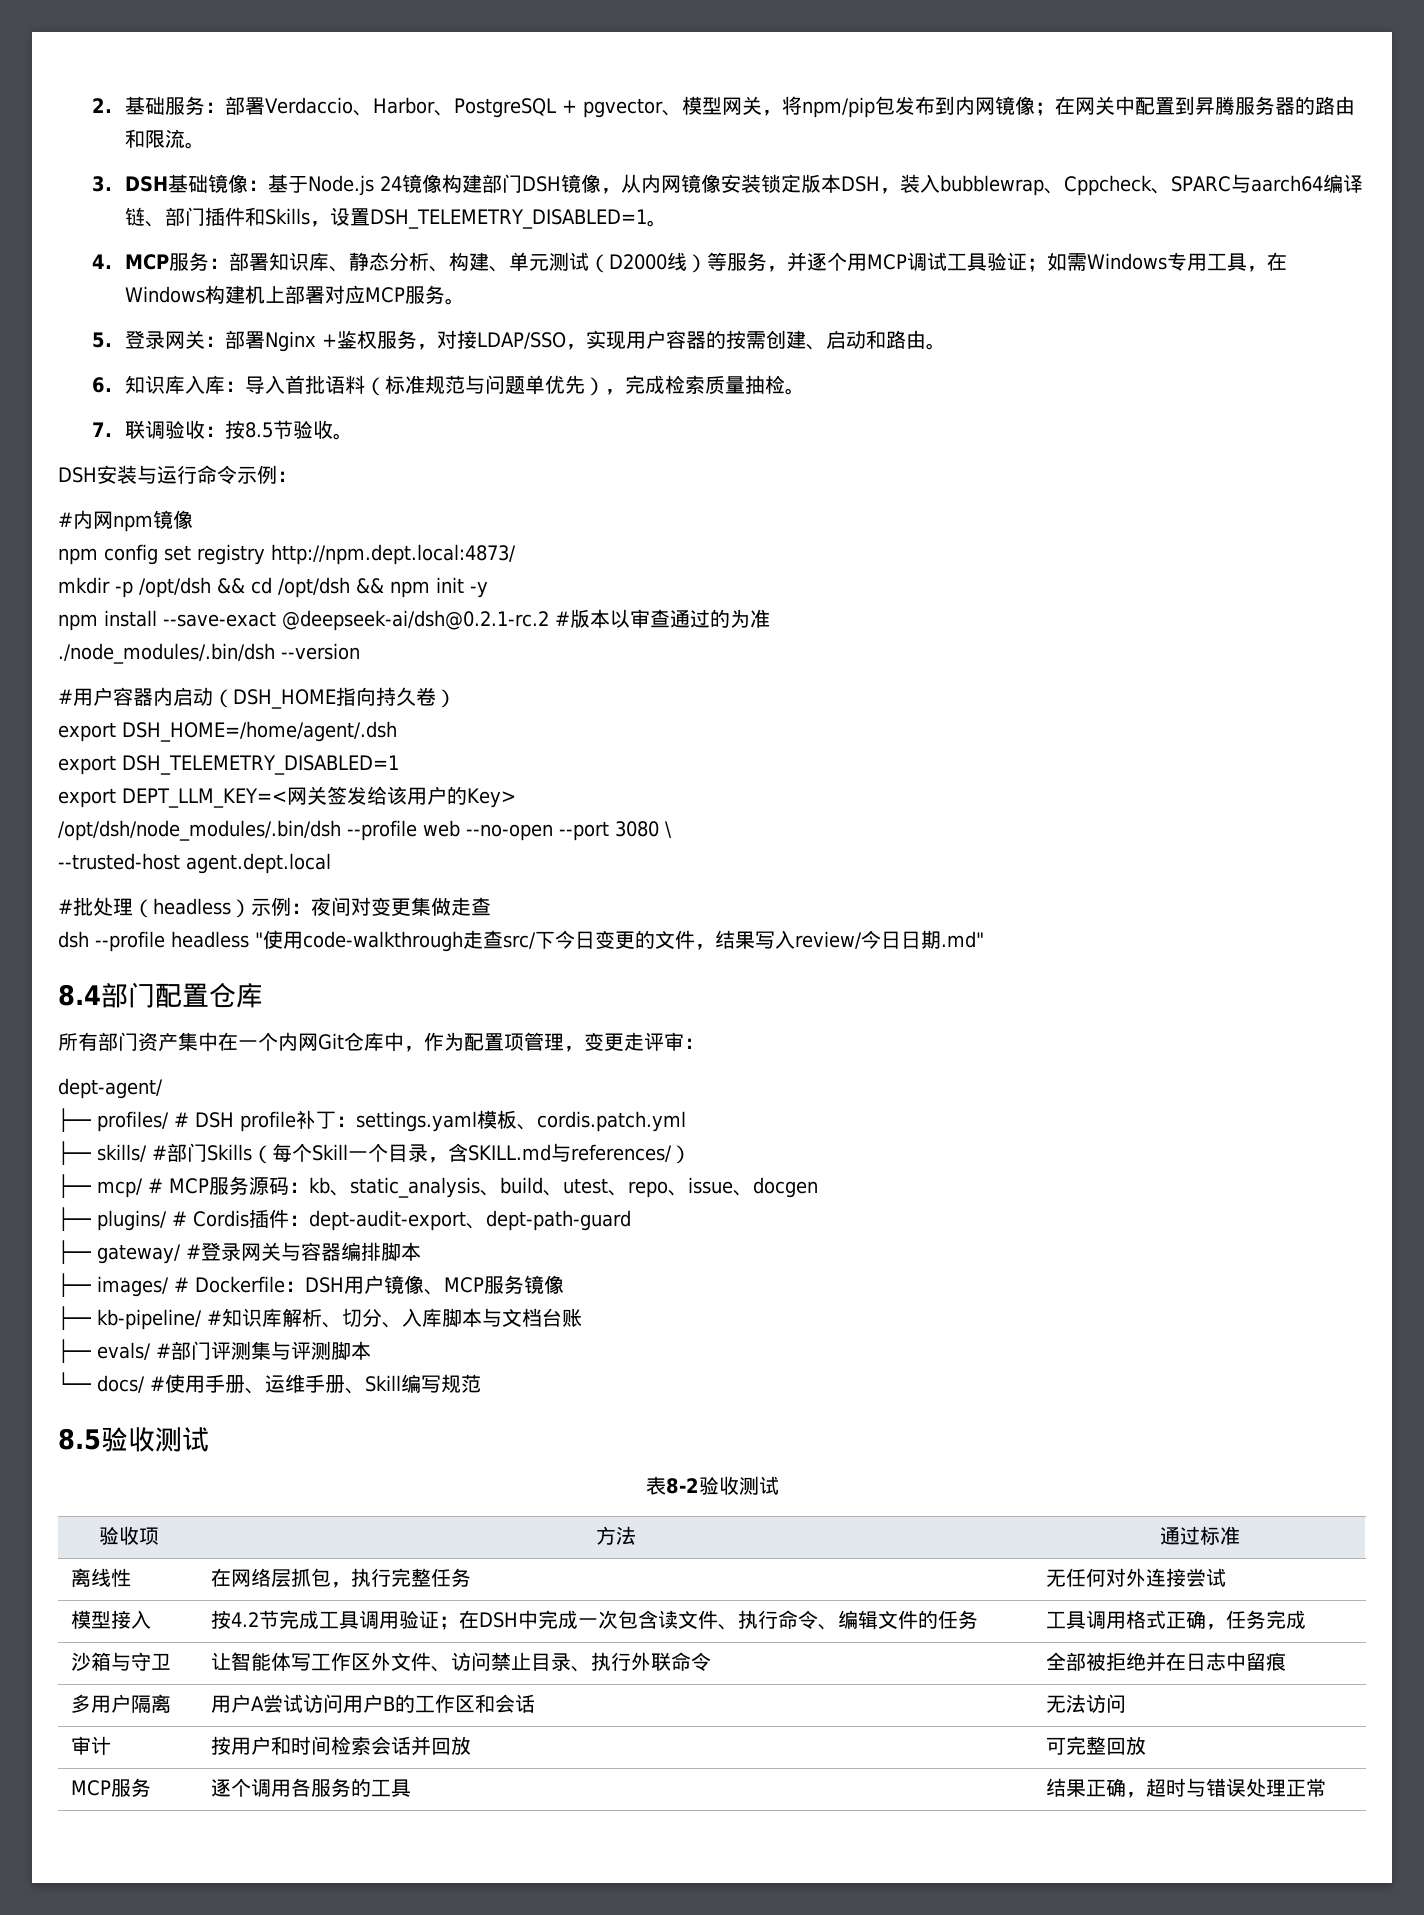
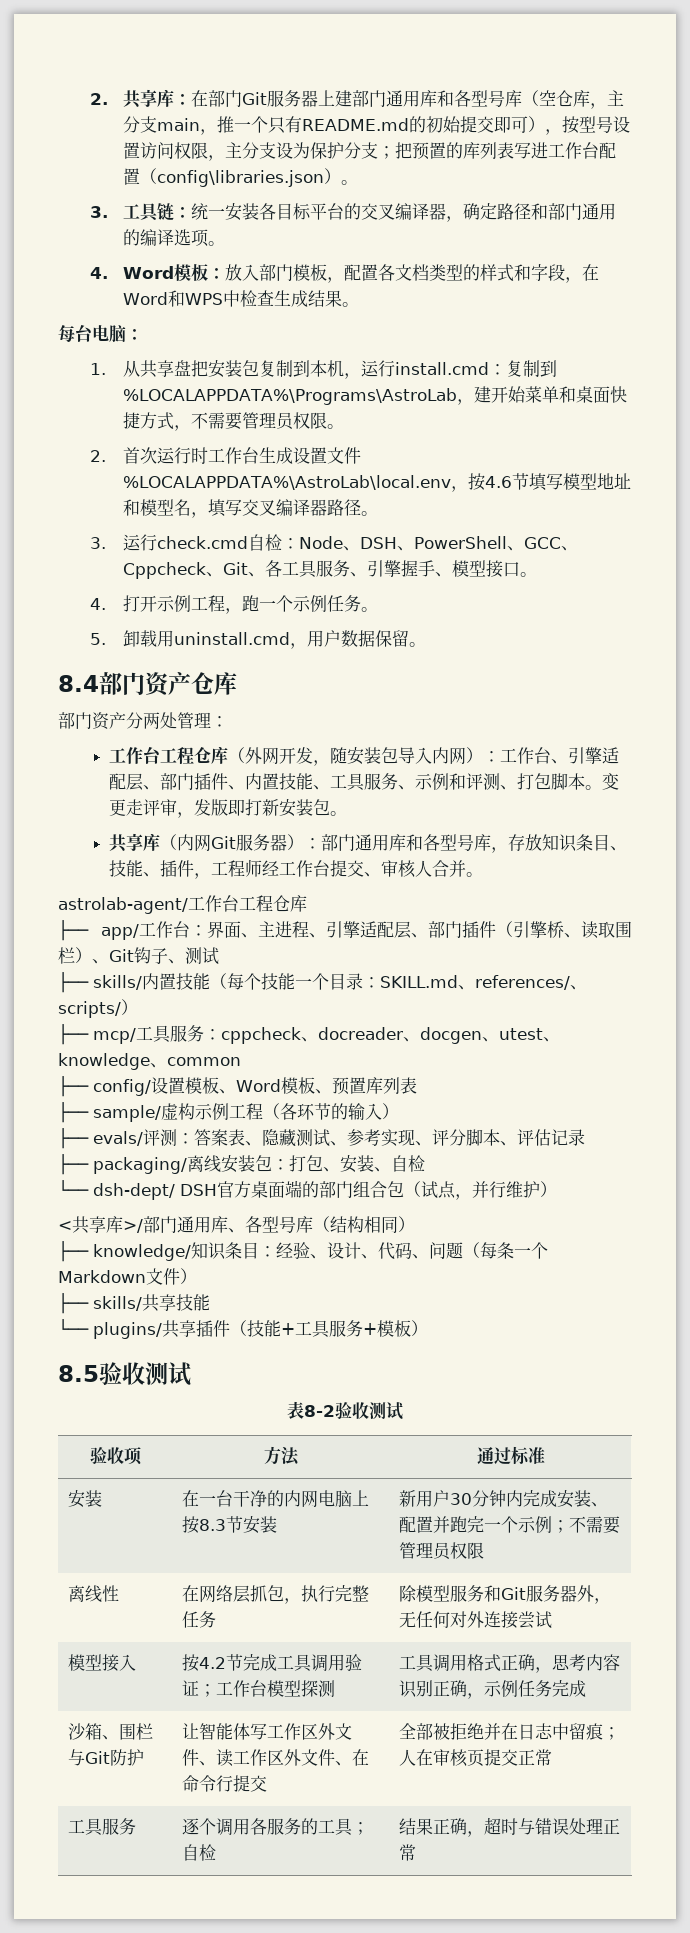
[91,96,1356,118] [125,129,206,149] [91,174,1364,196] [125,207,668,229] [91,252,1288,273] [125,285,466,305] [91,330,947,352] [91,375,806,396] [91,420,354,440] [58,465,297,484] [58,510,193,532] [58,544,516,565] [58,577,488,598] [58,609,770,631] [58,643,360,664] [58,687,456,709] [58,721,397,742] [58,755,399,775] [58,786,516,808] [58,820,672,841] [58,853,331,874] [58,897,491,918] [58,930,984,952] [58,982,263,1008] [58,1032,704,1052] [58,1078,163,1099] [58,1108,686,1132] [58,1141,691,1165] [58,1174,818,1198] [58,1207,631,1231] [58,1240,421,1264] [58,1273,564,1297] [58,1306,582,1330] [58,1339,371,1363] [58,1372,481,1394] 2.基础服务：部署Verdaccio、Harbor、PostgreSQL + pgvector、模型网关，将npm/pip包发布到内网镜像；在网关中配置到昇腾服务器的路由和限流。 // 3. DSH基础镜像：基于Node.js 24镜像构建部门DSH镜像，从内网镜像安装锁定版本DSH，装入bubblewrap、Cppcheck、SPARC与aarch64编译链、部门插件和Skills，设置DSH_TELEMETRY_DISABLED=1。 // 4. MCP服务：部署知识库、静态分析、构建、单元测试（D2000线）等服务，并逐个用MCP调试工具验证；如需Windows专用工具，在Windows构建机上部署对应MCP服务。 // 5.登录网关：部署Nginx +鉴权服务，对接LDAP/SSO，实现用户容器的按需创建、启动和路由。 // 6.知识库入库：导入首批语料（标准规范与问题单优先），完成检索质量抽检。 // 7.联调验收：按8.5节验收。 // DSH安装与运行命令示例： // #内网npm镜像 // npm config set registry http://npm.dept.local:4873/ // mkdir -p /opt/dsh && cd /opt/dsh && npm init -y // npm install --save-exact @deepseek-ai/dsh@0.2.1-rc.2 #版本以审查通过的为准 // ./node_modules/.bin/dsh --version // #用户容器内启动（DSH_HOME指向持久卷） // export DSH_HOME=/home/agent/.dsh // export DSH_TELEMETRY_DISABLED=1 // export DEPT_LLM_KEY=<网关签发给该用户的Key> // /opt/dsh/node_modules/.bin/dsh --profile web --no-open --port 3080 \ // --trusted-host agent.dept.local // #批处理（headless）示例：夜间对变更集做走查 // dsh --profile headless "使用code-walkthrough走查src/下今日变更的文件，结果写入review/今日日期.md" // 8.4部门配置仓库 // 所有部门资产集中在一个内网Git仓库中，作为配置项管理，变更走评审： // dept-agent/ // ├── profiles/ # DSH profile补丁：settings.yaml模板、cordis.patch.yml // ├── skills/ #部门Skills（每个Skill一个目录，含SKILL.md与references/） // ├── mcp/ # MCP服务源码：kb、static_analysis、build、utest、repo、issue、docgen // ├── plugins/ # Cordis插件：dept-audit-export、dept-path-guard // ├── gateway/ #登录网关与容器编排脚本 // ├── images/ # Dockerfile：DSH用户镜像、MCP服务镜像 // ├── kb-pipeline/ #知识库解析、切分、入库脚本与文档台账 // ├── evals/ #部门评测集与评测脚本 // └── docs/ #使用手册、运维手册、Skill编写规范 -> [90,89,624,109] [122,116,630,135] [122,142,616,161] [122,168,358,187] [90,203,616,222] [122,229,225,247] [90,264,599,283] [122,290,359,307] [58,324,143,343] [90,360,557,379] [122,386,627,405] [122,412,344,431] [90,447,361,464] [122,473,631,492] [122,499,378,518] [90,534,578,551] [122,560,537,579] [90,595,378,614] [90,630,426,649] [58,672,237,697] [58,712,228,730] [109,746,620,766] [109,773,620,791] [109,799,348,818] [109,833,628,853] [109,859,484,879] [58,895,307,914] [58,920,632,941] [58,947,219,965] [58,972,587,993] [58,999,138,1018] [58,1024,560,1045] [58,1053,241,1070] [58,1076,417,1097] [58,1102,399,1123] [58,1128,585,1149] [58,1154,425,1175] [58,1180,557,1200] [58,1216,415,1234] [58,1241,548,1262] [58,1268,197,1285] [58,1293,210,1314] [58,1319,428,1339] 2.共享库：在部门Git服务器上建部门通用库和各型号库（空仓库，主分支main，推一个只有README.md的初始提交即可），按型号设置访问权限，主分支设为保护分支；把预置的库列表写进工作台配置（config\libraries.json）。 // 3.工具链：统一安装各目标平台的交叉编译器，确定路径和部门通用的编译选项。 // 4. Word模板：放入部门模板，配置各文档类型的样式和字段，在Word和WPS中检查生成结果。 // 每台电脑： // 1.从共享盘把安装包复制到本机，运行install.cmd：复制到%LOCALAPPDATA%\Programs\AstroLab，建开始菜单和桌面快捷方式，不需要管理员权限。 // 2.首次运行时工作台生成设置文件%LOCALAPPDATA%\AstroLab\local.env，按4.6节填写模型地址和模型名，填写交叉编译器路径。 // 3.运行check.cmd自检：Node、DSH、PowerShell、GCC、Cppcheck、Git、各工具服务、引擎握手、模型接口。 // 4.打开示例工程，跑一个示例任务。 // 5.卸载用uninstall.cmd，用户数据保留。 // 8.4部门资产仓库 // 部门资产分两处管理： // 工作台工程仓库（外网开发，随安装包导入内网）：工作台、引擎适配层、部门插件、内置技能、工具服务、示例和评测、打包脚本。变更走评审，发版即打新安装包。 // 共享库（内网Git服务器）：部门通用库和各型号库，存放知识条目、技能、插件，工程师经工作台提交、审核人合并。 // astrolab-agent/工作台工程仓库 // ├── app/工作台：界面、主进程、引擎适配层、部门插件（引擎桥、读取围栏）、Git钩子、测试 // ├── skills/内置技能（每个技能一个目录：SKILL.md、references/、scripts/） // ├── mcp/工具服务：cppcheck、docreader、docgen、utest、knowledge、common // ├── config/设置模板、Word模板、预置库列表 // ├── sample/虚构示例工程（各环节的输入） // ├── evals/评测：答案表、隐藏测试、参考实现、评分脚本、评估记录 // ├── packaging/离线安装包：打包、安装、自检 // └── dsh-dept/ DSH官方桌面端的部门组合包（试点，并行维护） // <共享库>/部门通用库、各型号库（结构相同） // ├── knowledge/知识条目：经验、设计、代码、问题（每条一个Markdown文件） // ├── skills/共享技能 // └── plugins/共享插件（技能+工具服务+模板）
(1240, 1535) none -> [68,1490,103,1508] [182,1490,370,1508] [182,1516,278,1534] [399,1490,609,1508] [399,1516,621,1534] [399,1542,485,1560] // 安装 | 在一台干净的内网电脑上按8.3节安装 | 新用户30分钟内完成安装、配置并跑完一个示例；不需要管理员权限
(472, 1577) none -> [399,1585,612,1604] 除模型服务和Git服务器外，
[459,1610,979,1630] 在DSH中完成一次包含读文件、执行命令、编辑文件的任务 -> [216,1680,336,1697] 工作台模型探测
(1227, 1627) none -> [552,1654,621,1671] [399,1680,519,1699] 思考内容识别正确，示例
[111,1652,172,1671] 与守卫 -> [102,1723,154,1740] [68,1749,145,1766] 、围栏与Git防护
[451,1652,712,1672] 访问禁止目录、执行外联命令 -> [216,1749,370,1767] [182,1775,268,1792] 读工作区外文件、在命令行提交
[71,1694,172,1713] [211,1694,536,1713] [1046,1694,1127,1713] [71,1736,112,1755] [211,1736,472,1756] [1046,1736,1147,1755] [71,1780,112,1796] // 多用户隔离 | 用户A尝试访问用户B的工作区和会话 | 无法访问 // 审计 | 按用户和时间检索会话并回放 | 可完整回放 // MCP -> [603,1727,621,1740] [399,1749,553,1767] [68,1818,104,1836] ；人在审核页提交正常 // 工具
(412, 1788) none -> [352,1822,370,1835] [182,1844,217,1861] ；自检

